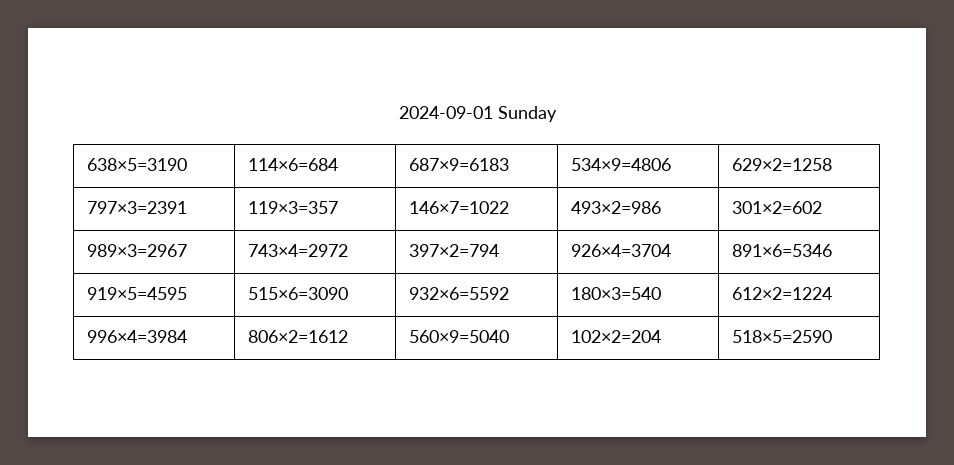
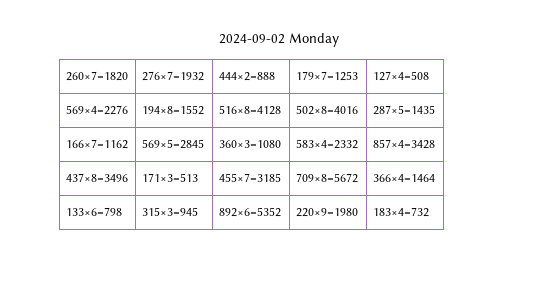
[398,106,557,122] [86,158,187,171] [247,158,338,171] [408,158,509,171] [570,158,671,171] [731,158,832,171] [86,201,187,214] [247,201,338,214] [408,201,509,214] [570,201,661,214] [731,201,822,214] [86,244,187,257] [247,244,348,257] [408,244,499,257] [570,244,671,257] [731,244,832,257] [86,287,187,300] [247,287,348,300] [408,287,509,300] [570,287,661,300] [731,287,832,300] [86,330,187,343] [247,330,348,343] [408,330,509,343] [570,330,661,343] [731,330,832,343] 2024-09-01 Sunday // 638×5=3190 | 114×6=684 | 687×9=6183 | 534×9=4806 | 629×2=1258 // 797×3=2391 | 119×3=357 | 146×7=1022 | 493×2=986 | 301×2=602 // 989×3=2967 | 743×4=2972 | 397×2=794 | 926×4=3704 | 891×6=5346 // 919×5=4595 | 515×6=3090 | 932×6=5592 | 180×3=540 | 612×2=1224 // 996×4=3984 | 806×2=1612 | 560×9=5040 | 102×2=204 | 518×5=2590 -> [219,33,339,47] [65,71,128,81] [141,71,204,81] [218,72,275,81] [295,71,358,81] [372,71,429,81] [65,105,128,115] [141,105,204,115] [218,105,281,115] [295,105,358,115] [372,105,435,115] [65,139,128,149] [141,139,204,149] [218,140,281,148] [295,139,358,149] [372,139,435,149] [65,173,128,182] [141,173,198,182] [218,173,281,182] [295,173,358,183] [372,174,435,182] [65,207,122,216] [141,207,198,216] [218,207,281,217] [295,208,358,217] [372,207,429,217] 2024-09-02 Monday // 260×7=1820 | 276×7=1932 | 444×2=888 | 179×7=1253 | 127×4=508 // 569×4=2276 | 194×8=1552 | 516×8=4128 | 502×8=4016 | 287×5=1435 // 166×7=1162 | 569×5=2845 | 360×3=1080 | 583×4=2332 | 857×4=3428 // 437×8=3496 | 171×3=513 | 455×7=3185 | 709×8=5672 | 366×4=1464 // 133×6=798 | 315×3=945 | 892×6=5352 | 220×9=1980 | 183×4=732

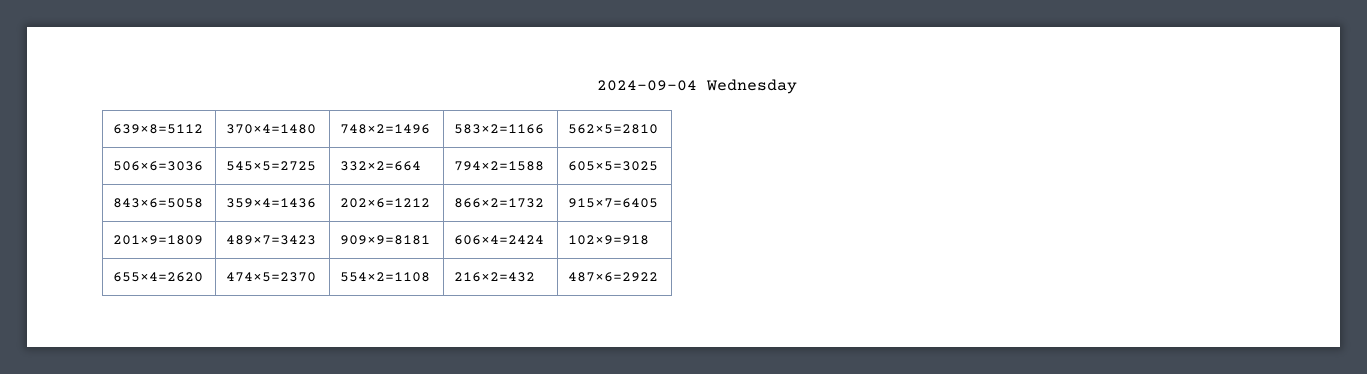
[219,33,339,47] [65,71,128,81] [141,71,204,81] [218,72,275,81] [295,71,358,81] [372,71,429,81] [65,105,128,115] [141,105,204,115] [218,105,281,115] [295,105,358,115] [372,105,435,115] [65,139,128,149] [141,139,204,149] [218,140,281,148] [295,139,358,149] [372,139,435,149] [65,173,128,182] [141,173,198,182] [218,173,281,182] [295,173,358,183] [372,174,435,182] [65,207,122,216] [141,207,198,216] [218,207,281,217] [295,208,358,217] [372,207,429,217] 2024-09-02 Monday // 260×7=1820 | 276×7=1932 | 444×2=888 | 179×7=1253 | 127×4=508 // 569×4=2276 | 194×8=1552 | 516×8=4128 | 502×8=4016 | 287×5=1435 // 166×7=1162 | 569×5=2845 | 360×3=1080 | 583×4=2332 | 857×4=3428 // 437×8=3496 | 171×3=513 | 455×7=3185 | 709×8=5672 | 366×4=1464 // 133×6=798 | 315×3=945 | 892×6=5352 | 220×9=1980 | 183×4=732 -> [597,79,797,94] [113,124,204,134] [226,124,317,134] [340,124,431,134] [454,124,545,134] [568,124,659,134] [113,161,204,171] [226,161,317,171] [340,161,422,171] [454,161,545,171] [568,161,659,171] [113,198,204,208] [226,198,317,208] [340,198,431,208] [454,198,545,208] [568,198,659,208] [113,235,204,245] [226,235,317,245] [340,235,431,245] [454,235,545,245] [568,235,650,245] [113,272,204,282] [226,272,317,282] [340,272,431,282] [454,272,536,282] [568,272,659,282] 2024-09-04 Wednesday // 639×8=5112 | 370×4=1480 | 748×2=1496 | 583×2=1166 | 562×5=2810 // 506×6=3036 | 545×5=2725 | 332×2=664 | 794×2=1588 | 605×5=3025 // 843×6=5058 | 359×4=1436 | 202×6=1212 | 866×2=1732 | 915×7=6405 // 201×9=1809 | 489×7=3423 | 909×9=8181 | 606×4=2424 | 102×9=918 // 655×4=2620 | 474×5=2370 | 554×2=1108 | 216×2=432 | 487×6=2922

